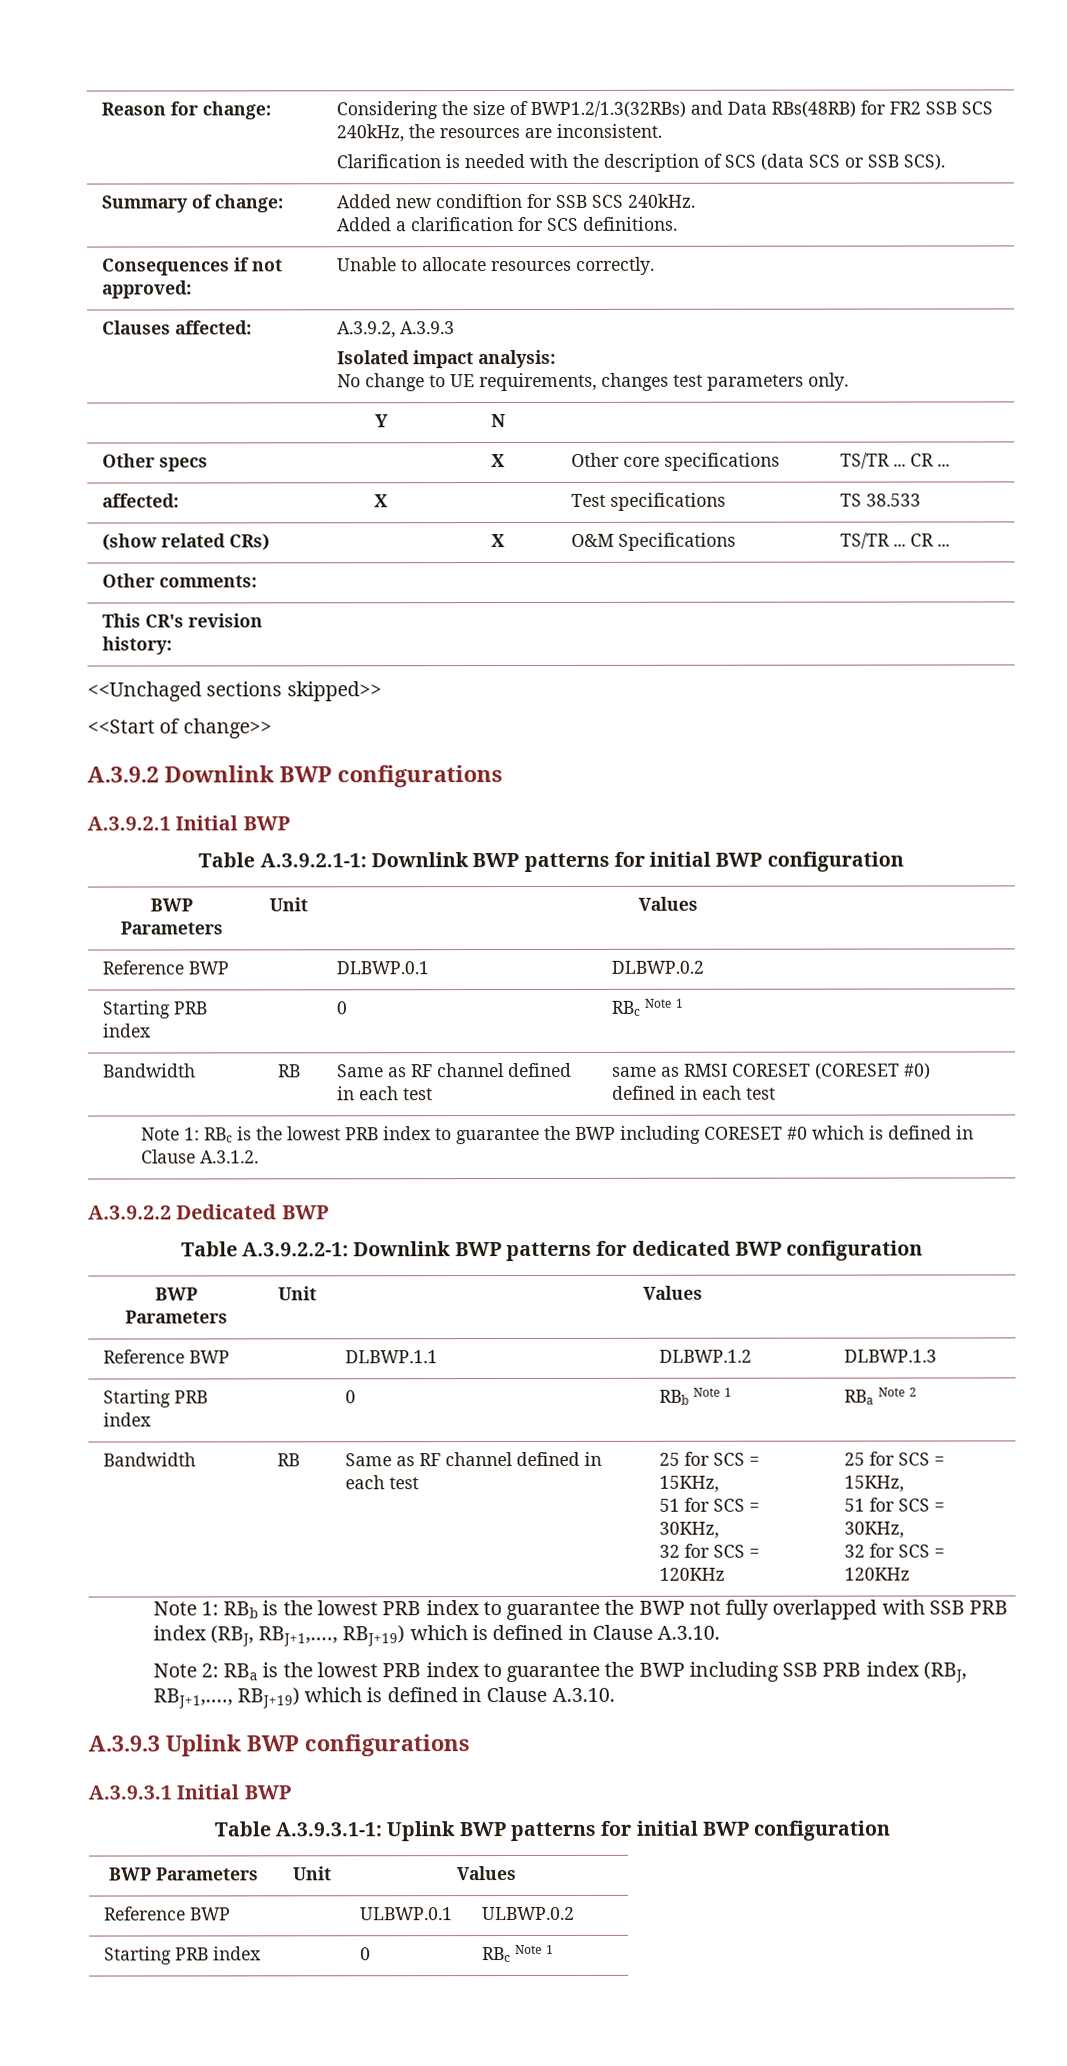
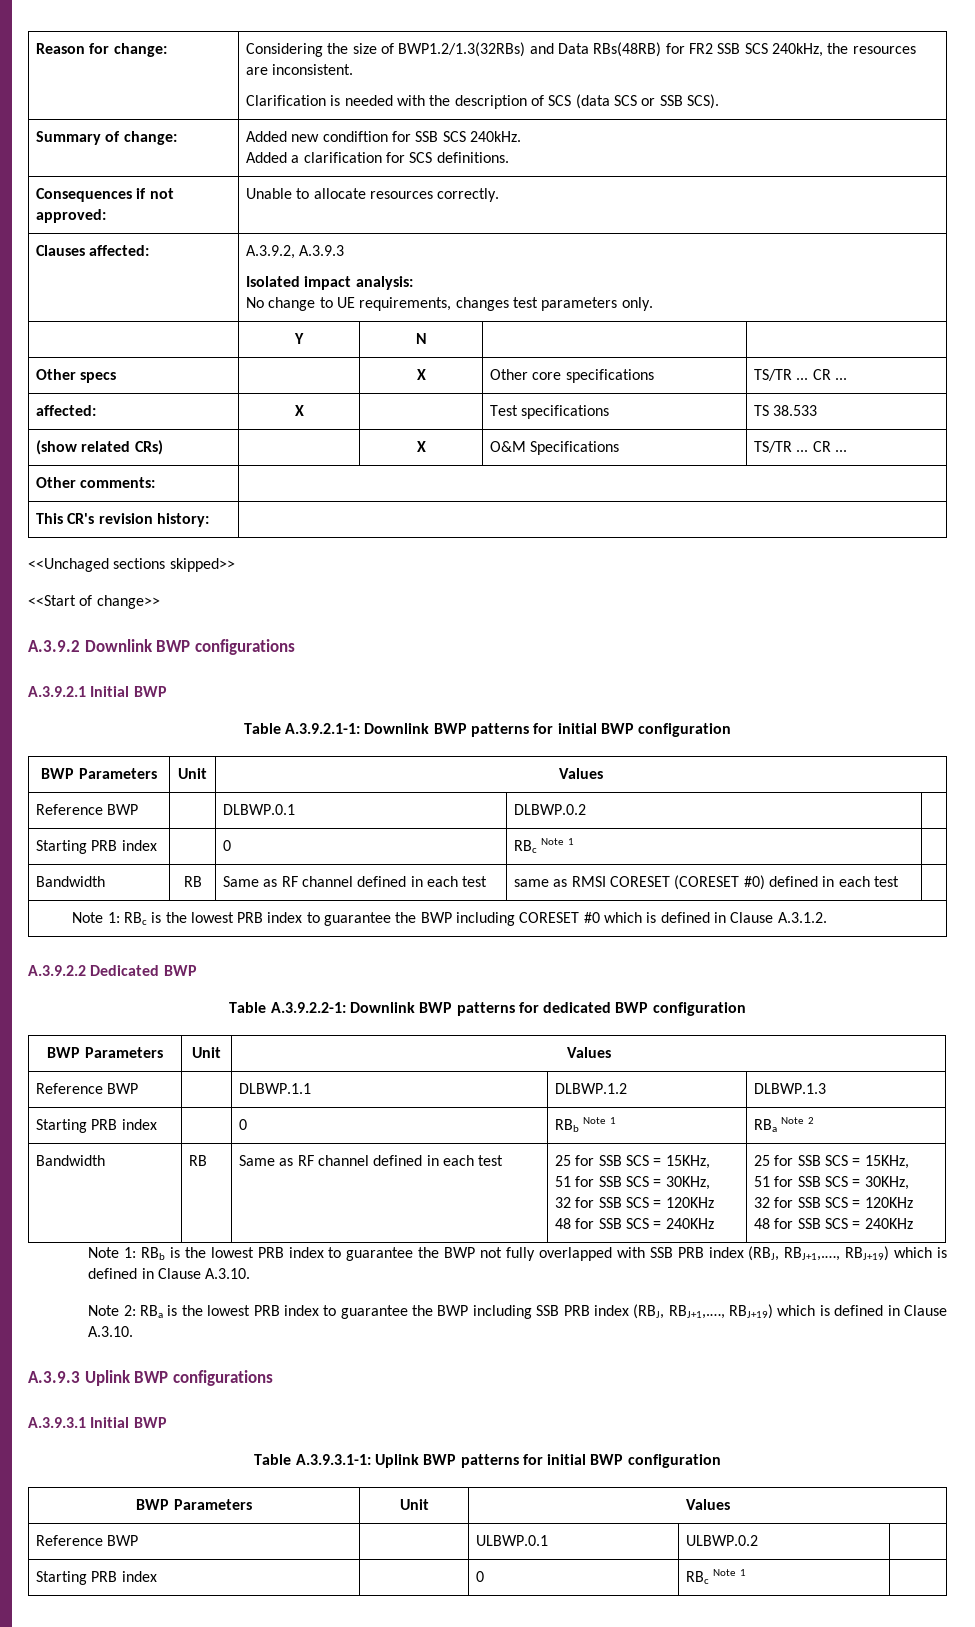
[712,1452,760,1466] [658,1475,719,1493] [658,1497,760,1512] [658,1521,719,1539] [658,1543,760,1558] [658,1567,725,1581] [843,1451,945,1466] [843,1475,904,1493] [843,1497,945,1512] [843,1521,904,1539] [843,1543,945,1558] [843,1567,910,1581] SCS = 15KHz, // 51 for SCS = 30KHz, // 32 for SCS = 120KHz | 25 for SCS = 15KHz, // 51 for SCS = 30KHz, // 32 for SCS = 120KHz -> [598,1155,710,1169] [555,1176,710,1190] [555,1197,714,1208] [555,1218,714,1229] [754,1155,909,1169] [754,1176,909,1190] [754,1197,913,1208] [754,1218,913,1229] SSB SCS = 15KHz, // 51 for SSB SCS = 30KHz, // 32 for SSB SCS = 120KHz // 48 for SSB SCS = 240KHz | 25 for SSB SCS = 15KHz, // 51 for SSB SCS = 30KHz, // 32 for SSB SCS = 120KHz // 48 for SSB SCS = 240KHz

